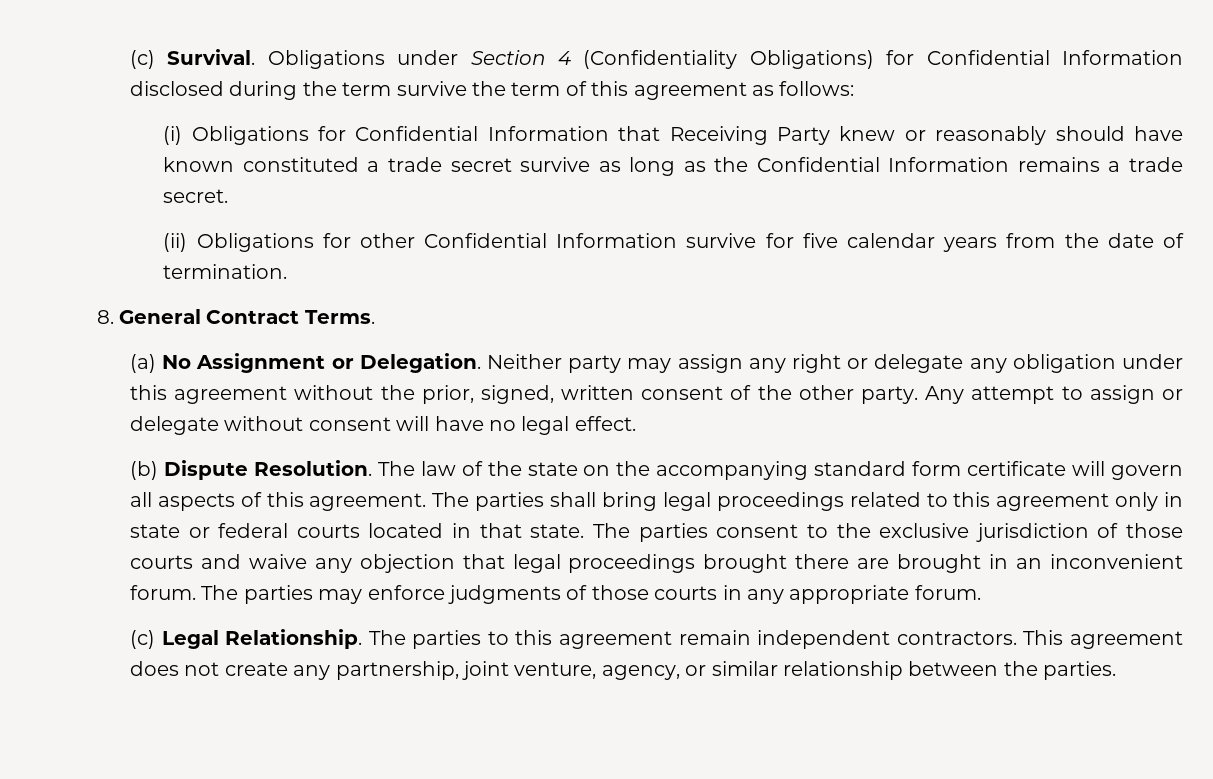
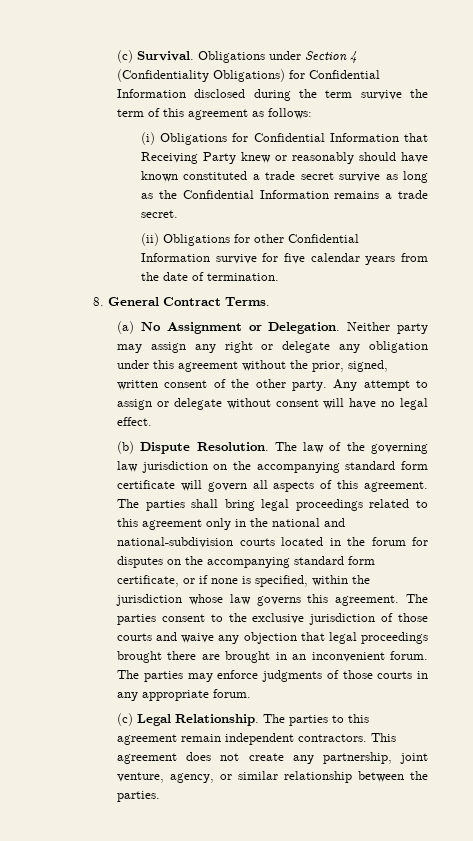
[527,462,578,476] state -> [371,443,428,454] [117,461,208,473] governing law jurisdiction
[129,523,585,538] state or federal courts located in that state. -> [250,518,346,527] [117,537,428,548] [117,556,376,568] [117,575,371,587] [116,594,400,606] the national and national-subdivision courts located in the forum for disputes on the accompanying standard form certificate, or if none is specified, within the jurisdiction whose law governs this agreement.

